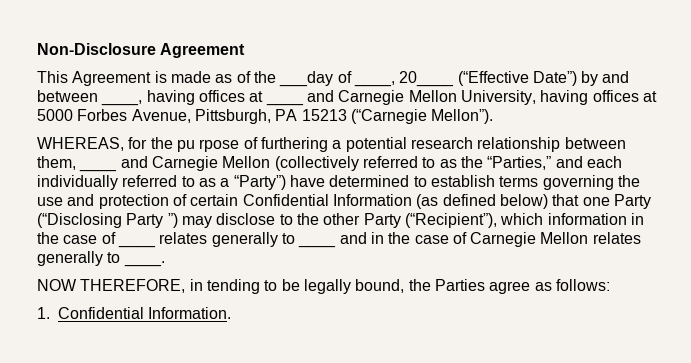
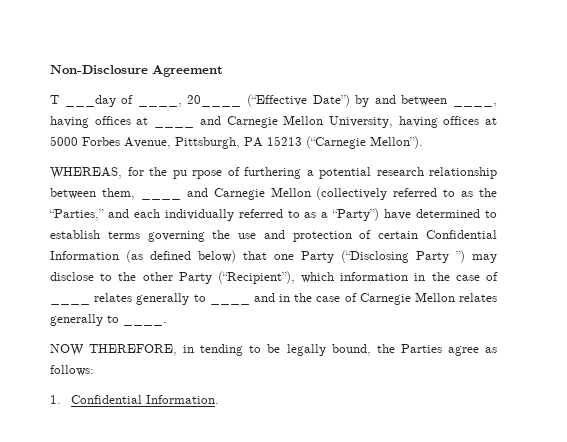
[37,71,276,86] This Agreement is made as of the -> [50,95,59,104] T

